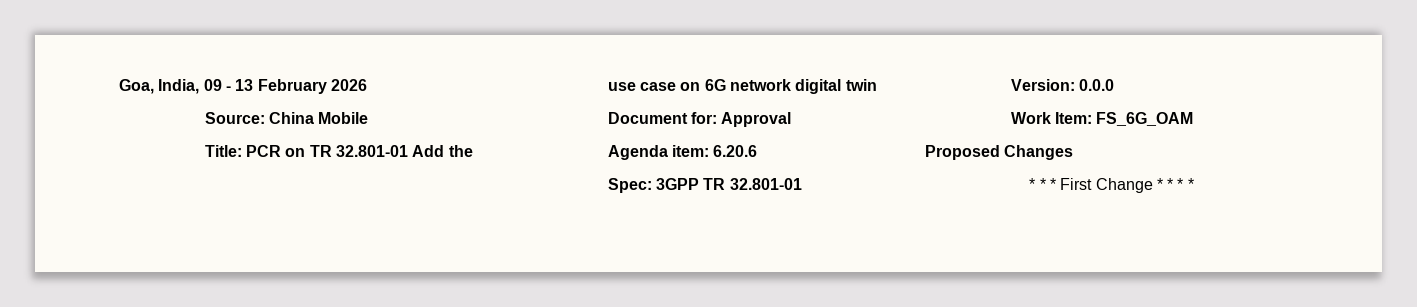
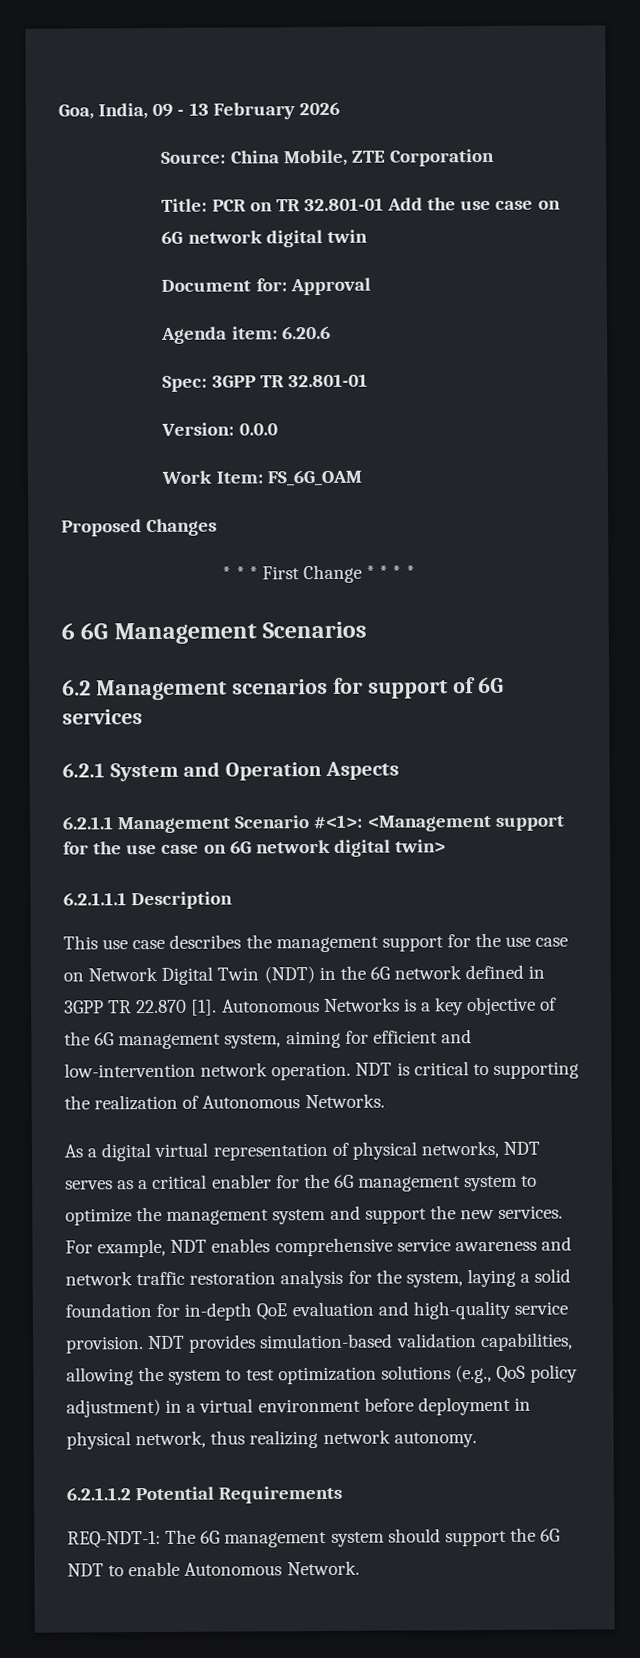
[318,112,369,124] Mobile -> [282,148,495,167] Mobile, ZTE Corporation
(1194, 184) none -> [61,621,368,645] [62,676,504,701] [62,709,143,725] [62,761,400,782] [62,814,565,834] [63,839,447,857] [63,891,234,910] [63,932,569,953] [63,964,546,985] [64,996,558,1016] [64,1029,472,1050] [64,1061,579,1081] [64,1093,385,1111] [64,1140,541,1162] [65,1173,538,1192] [65,1205,564,1226] [65,1236,572,1258] [65,1268,572,1289] [65,1300,568,1321] [66,1332,573,1354] [66,1364,579,1386] [66,1396,531,1418] [66,1429,477,1450] [66,1485,343,1504] [67,1527,561,1549] [67,1560,360,1577] // 6 6G Management Scenarios // 6.2 Management scenarios for support of 6G services // 6.2.1 System and Operation Aspects // 6.2.1.1 Management Scenario #<1>: <Management support for the use case on 6G network digital twin> // 6.2.1.1.1 Description // This use case describes the management support for the use case on Network Digital Twin (NDT) in the 6G network defined in 3GPP TR 22.870 [1]. Autonomous Networks is a key objective of the 6G management system, aiming for efficient and low-intervention network operation. NDT is critical to supporting the realization of Autonomous Networks. // As a digital virtual representation of physical networks, NDT serves as a critical enabler for the 6G management system to optimize the management system and support the new services. For example, NDT enables comprehensive service awareness and network traffic restoration analysis for the system, laying a solid foundation for in-depth QoE evaluation and high-quality service provision. NDT provides simulation-based validation capabilities, allowing the system to test optimization solutions (e.g., QoS policy adjustment) in a virtual environment before deployment in physical network, thus realizing network autonomy. // 6.2.1.1.2 Potential Requirements // REQ-NDT-1: The 6G management system should support the 6G NDT to enable Autonomous Network.

